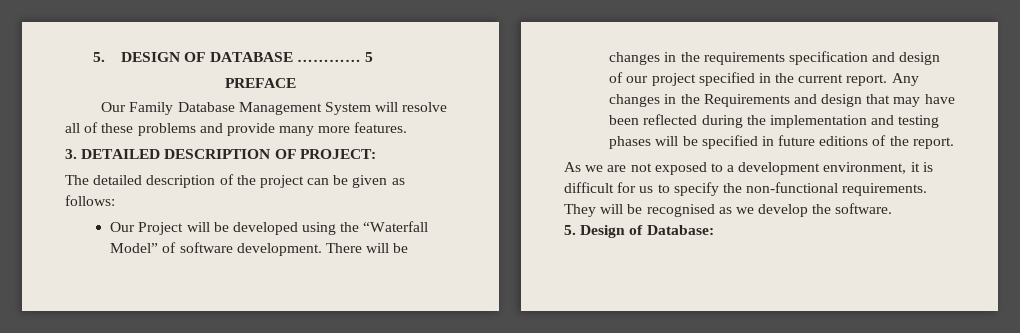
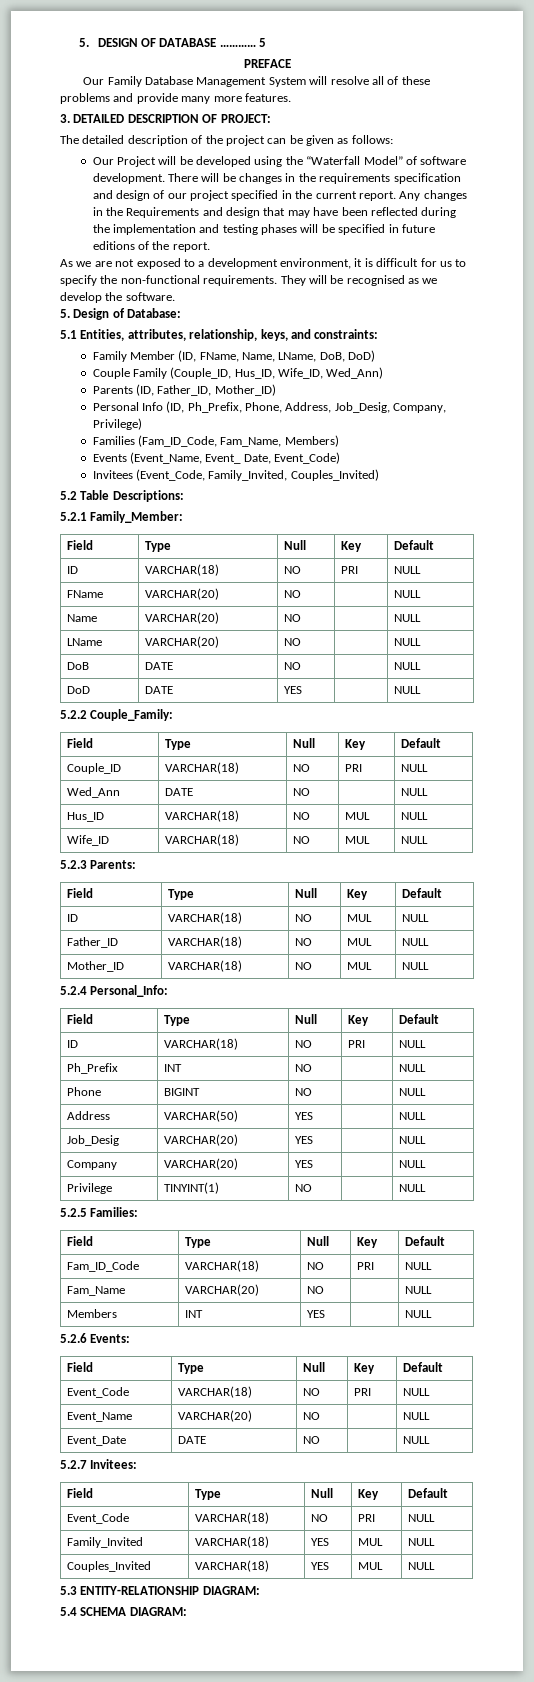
(714, 230) none -> [60,329,379,341] [92,350,376,362] [92,367,384,379] [92,384,276,396] [92,401,447,413] [92,418,142,430] [92,435,339,447] [92,452,341,464] [92,469,379,481] [60,490,184,502] [60,511,184,523] [66,540,93,550] [144,541,171,552] [283,540,306,550] [340,541,362,552] [393,540,434,550] [66,566,78,574] [144,564,219,576] [283,566,301,574] [340,566,358,574] [393,566,421,574] [66,590,103,598] [144,588,219,600] [283,590,301,598] [393,590,421,598] [66,614,97,622] [144,612,219,624] [283,614,301,622] [393,614,421,622] [66,638,102,646] [144,636,219,648] [283,638,301,646] [393,638,421,646] [66,662,89,670] [144,662,173,670] [283,662,301,670] [393,662,421,670] [66,686,90,694] [144,686,173,694] [283,686,302,694] [393,686,421,694] [60,709,174,721] [66,738,93,748] [164,739,191,750] [292,738,315,748] [344,739,366,750] [400,738,441,748] [66,763,121,774] [164,762,239,774] [292,764,310,772] [344,764,362,772] [400,764,428,772] [66,787,120,798] [164,788,193,796] [292,788,310,796] [400,788,428,796] [66,812,104,822] [164,810,239,822] [292,812,310,820] [344,812,370,820] [400,812,428,820] [66,835,109,846] [164,834,239,846] [292,836,310,844] [344,836,370,844] [400,836,428,844] [60,860,137,869] [66,888,93,898] [167,889,194,900] [294,888,317,898] [346,889,368,900] [401,888,442,898] [66,914,78,922] [167,912,242,924] [294,914,312,922] [346,914,372,922] [401,914,429,922] [66,937,118,948] [167,936,242,948] [294,938,312,946] [346,938,372,946] [401,938,429,946] [66,961,124,972] [167,960,242,972] [294,962,312,970] [346,962,372,970] [401,962,429,970] [60,985,169,997] [66,1014,93,1024] [163,1015,190,1026] [294,1014,317,1024] [347,1015,369,1026] [398,1014,439,1024] [66,1040,78,1048] [163,1038,238,1050] [294,1040,312,1048] [347,1040,365,1048] [398,1040,426,1048] [66,1063,118,1074] [163,1064,182,1072] [294,1064,312,1072] [398,1064,426,1072] [66,1087,101,1096] [163,1088,200,1096] [294,1088,312,1096] [398,1088,426,1096] [66,1111,110,1120] [163,1110,238,1122] [294,1112,313,1120] [398,1112,426,1120] [66,1135,119,1146] [163,1134,238,1146] [294,1136,313,1144] [398,1136,426,1144] [66,1160,117,1170] [163,1158,238,1170] [294,1160,313,1168] [398,1160,426,1168] [66,1183,112,1194] [163,1182,219,1194] [294,1184,312,1192] [398,1184,426,1192] [60,1207,139,1217] [66,1236,93,1246] [184,1237,211,1248] [306,1236,329,1246] [356,1237,378,1248] [404,1236,445,1246] [66,1261,139,1272] [184,1260,259,1272] [306,1262,324,1270] [356,1262,374,1270] [404,1262,432,1270] [66,1286,125,1296] [184,1284,259,1296] [306,1286,324,1294] [404,1286,432,1294] [66,1309,117,1318] [184,1310,203,1318] [306,1310,325,1318] [404,1310,432,1318] [60,1333,131,1343] [66,1362,93,1372] [177,1363,204,1374] [302,1362,325,1372] [353,1363,375,1374] [402,1362,443,1372] [66,1387,129,1398] [177,1386,252,1398] [302,1388,320,1396] [353,1388,371,1396] [402,1388,430,1396] [66,1412,132,1422] [177,1410,252,1422] [302,1412,320,1420] [402,1412,430,1420] [66,1436,126,1446] [177,1436,206,1444] [302,1436,320,1444] [402,1436,430,1444] [60,1459,138,1469] [66,1488,93,1498] [194,1489,221,1500] [310,1488,333,1498] [357,1489,379,1500] [407,1488,448,1498] [66,1513,129,1524] [194,1512,269,1524] [310,1514,328,1522] [357,1514,375,1522] [407,1514,435,1522] [66,1537,143,1548] [194,1536,269,1548] [310,1538,329,1546] [357,1538,383,1546] [407,1538,435,1546] [66,1561,151,1572] [194,1560,269,1572] [310,1562,329,1570] [357,1562,383,1570] [407,1562,435,1570] [60,1586,260,1595] [60,1607,187,1616] // 5.1 Entities, attributes, relationship, keys, and constraints: // Family Member (ID, FName, Name, LName, DoB, DoD) // Couple Family (Couple_ID, Hus_ID, Wife_ID, Wed_Ann) // Parents (ID, Father_ID, Mother_ID) // Personal Info (ID, Ph_Prefix, Phone, Address, Job_Desig, Company, Privilege) // Families (Fam_ID_Code, Fam_Name, Members) // Events (Event_Name, Event_ Date, Event_Code) // Invitees (Event_Code, Family_Invited, Couples_Invited) // 5.2 Table Descriptions: // 5.2.1 Family_Member: // Field | Type | Null | Key | Default // ID | VARCHAR(18) | NO | PRI | NULL // FName | VARCHAR(20) | NO | | NULL // Name | VARCHAR(20) | NO | | NULL // LName | VARCHAR(20) | NO | | NULL // DoB | DATE | NO | | NULL // DoD | DATE | YES | | NULL // 5.2.2 Couple_Family: // Field | Type | Null | Key | Default // Couple_ID | VARCHAR(18) | NO | PRI | NULL // Wed_Ann | DATE | NO | | NULL // Hus_ID | VARCHAR(18) | NO | MUL | NULL // Wife_ID | VARCHAR(18) | NO | MUL | NULL // 5.2.3 Parents: // Field | Type | Null | Key | Default // ID | VARCHAR(18) | NO | MUL | NULL // Father_ID | VARCHAR(18) | NO | MUL | NULL // Mother_ID | VARCHAR(18) | NO | MUL | NULL // 5.2.4 Personal_Info: // Field | Type | Null | Key | Default // ID | VARCHAR(18) | NO | PRI | NULL // Ph_Prefix | INT | NO | | NULL // Phone | BIGINT | NO | | NULL // Address | VARCHAR(50) | YES | | NULL // Job_Desig | VARCHAR(20) | YES | | NULL // Company | VARCHAR(20) | YES | | NULL // Privilege | TINYINT(1) | NO | | NULL // 5.2.5 Families: // Field | Type | Null | Key | Default // Fam_ID_Code | VARCHAR(18) | NO | PRI | NULL // Fam_Name | VARCHAR(20) | NO | | NULL // Members | INT | YES | | NULL // 5.2.6 Events: // Field | Type | Null | Key | Default // Event_Code | VARCHAR(18) | NO | PRI | NULL // Event_Name | VARCHAR(20) | NO | | NULL // Event_Date | DATE | NO | | NULL // 5.2.7 Invitees: // Field | Type | Null | Key | Default // Event_Code | VARCHAR(18) | NO | PRI | NULL // Family_Invited | VARCHAR(18) | YES | MUL | NULL // Couples_Invited | VARCHAR(18) | YES | MUL | NULL // 5.3 ENTITY-RELATIONSHIP DIAGRAM: // 5.4 SCHEMA DIAGRAM:

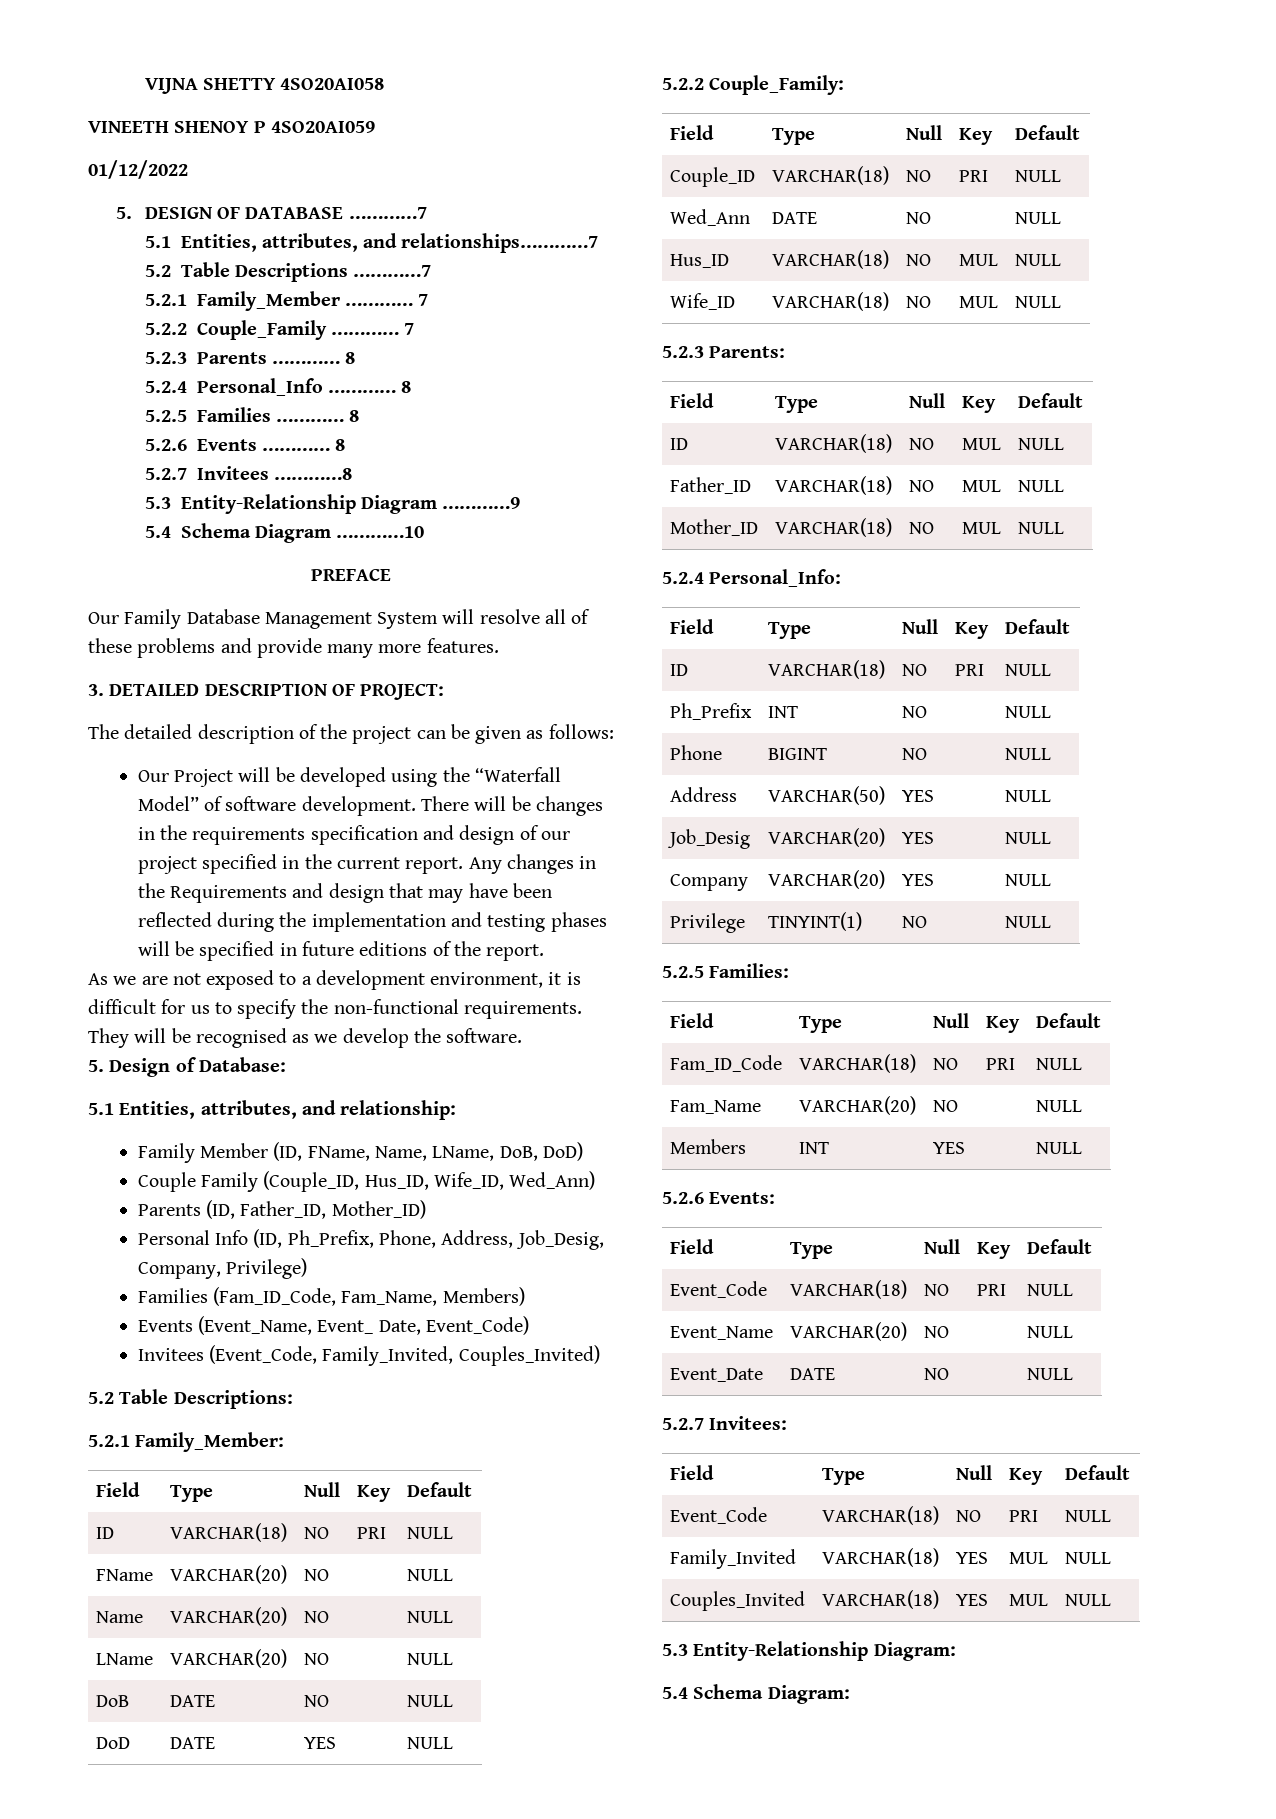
[78,38,267,47] 5. DESIGN OF DATABASE ………… 5 -> [144,78,385,94] [88,121,375,133] [88,160,188,179] [116,207,427,219] [144,233,599,253] [144,262,432,282] [144,291,429,311] [144,320,415,340] [144,352,356,364] [144,378,412,396] [144,407,360,422] [144,439,346,451] [144,466,352,480] [144,494,521,514] [144,523,425,543] VIJNA SHETTY 4SO20AI058 // VINEETH SHENOY P 4SO20AI059 // 01/12/2022 // 5. DESIGN OF DATABASE …………7 // 5.1 Entities, attributes, and relationships…………7 // 5.2 Table Descriptions …………7 // 5.2.1 Family_Member ………… 7 // 5.2.2 Couple_Family ………… 7 // 5.2.3 Parents ………… 8 // 5.2.4 Personal_Info ………… 8 // 5.2.5 Families ………… 8 // 5.2.6 Events ………… 8 // 5.2.7 Invitees …………8 // 5.3 Entity-Relationship Diagram …………9 // 5.4 Schema Diagram …………10
[189,329,379,341] relationship, keys, and constraints: -> [301,1100,457,1120] and relationship:
[80,1586,260,1595] [60,1607,187,1616] ENTITY-RELATIONSHIP DIAGRAM: // 5.4 SCHEMA DIAGRAM: -> [693,1641,956,1661] [662,1684,850,1704] Entity-Relationship Diagram: // 5.4 Schema Diagram:

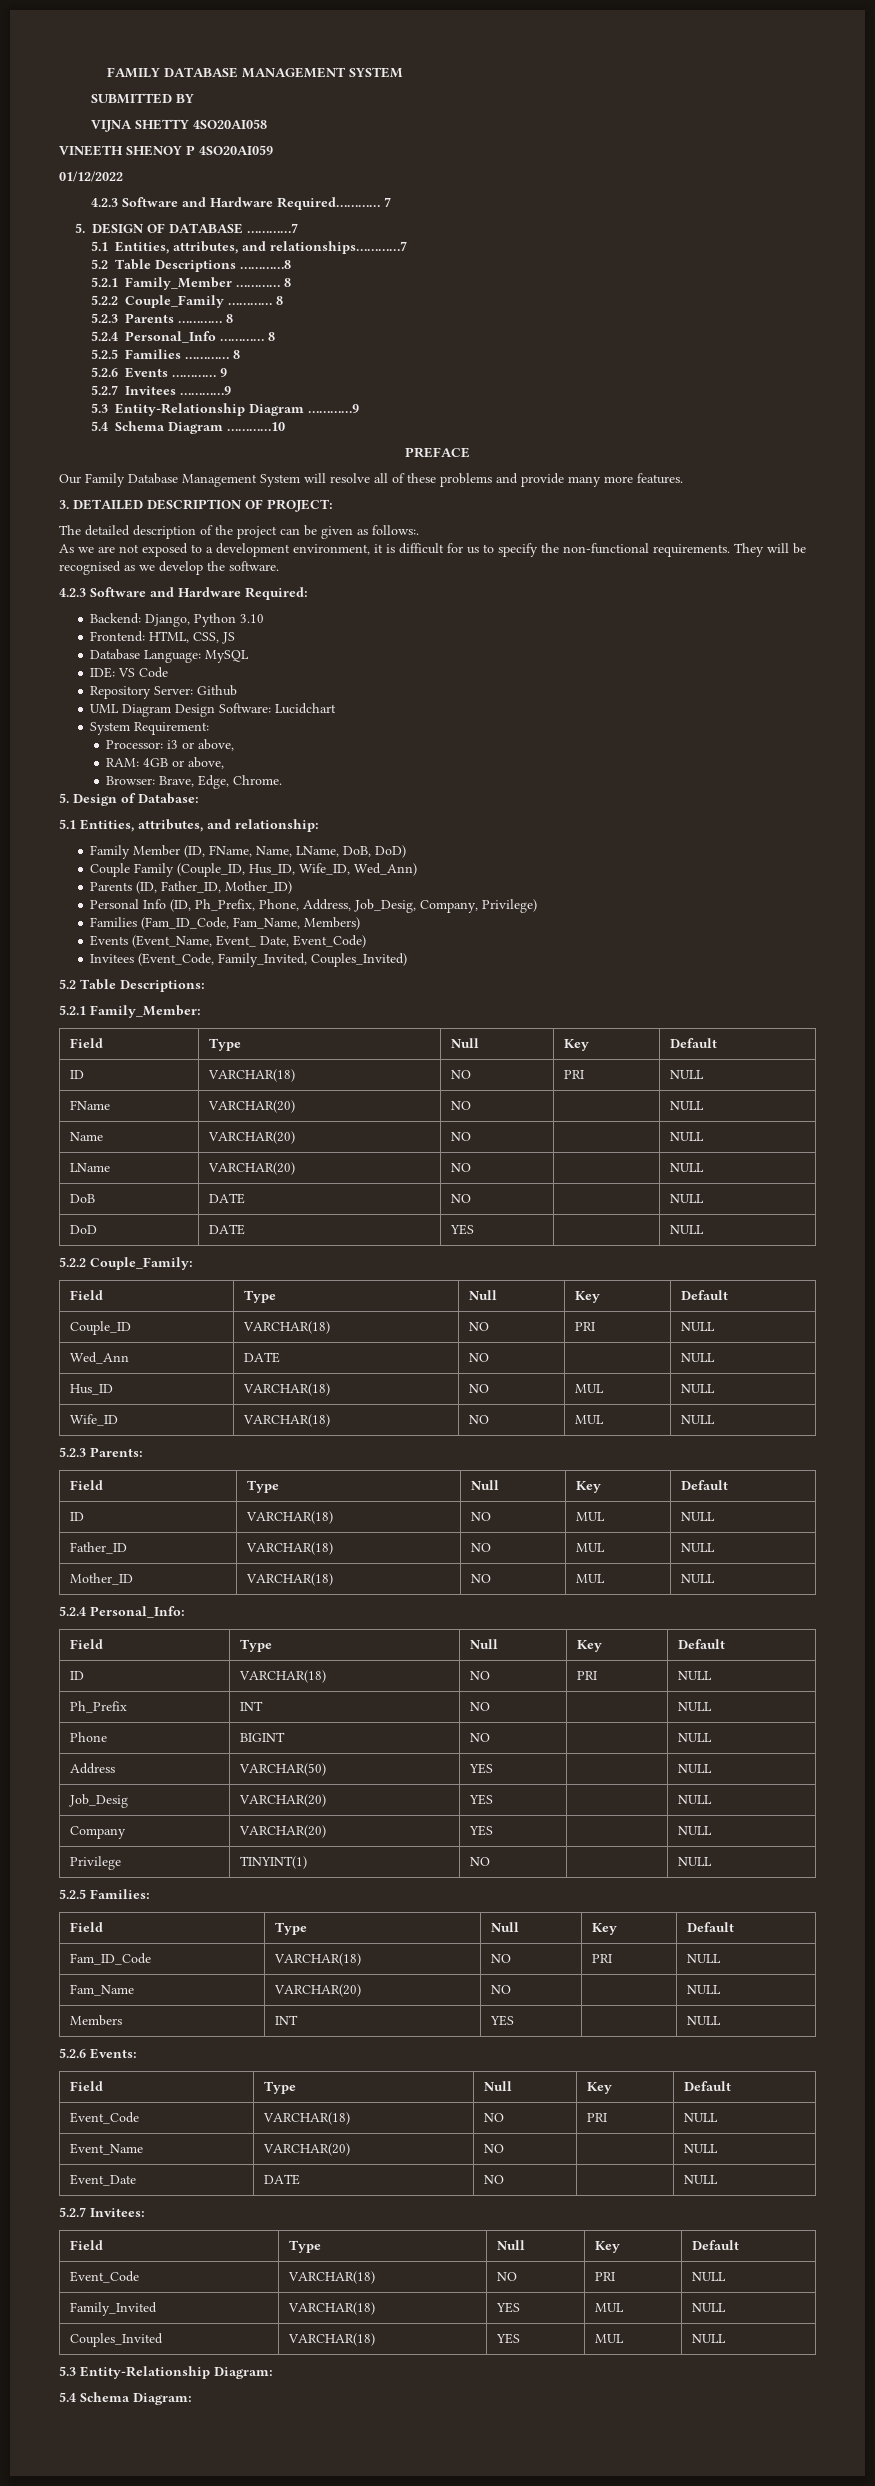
(144, 86) none -> [107,67,404,78] [91,93,195,104] FAMILY DATABASE MANAGEMENT SYSTEM // SUBMITTED BY //
(188, 169) none -> [91,197,392,210] // 4.2.3 Software and Hardware Required………… 7
[353,265,432,277] …………7 -> [240,260,292,269] …………8
[418,294,429,306] 7 -> [284,278,292,287] 8
[404,323,415,335] 7 -> [276,296,284,305] 8
[335,439,346,451] 8 -> [220,368,228,377] 9
[273,468,352,480] …………8 -> [180,386,232,395] …………9
[548,724,614,739] [137,767,561,787] [137,796,603,816] [137,825,570,845] [137,854,597,874] [137,883,552,903] [137,912,607,932] [137,941,545,961] follows: // Our Project will be developed using the “Waterfall Model” of software development. There will be changes in the requirements specification and design of our project specified in the current report. Any changes in the Requirements and design that may have been reflected during the implementation and testing phases will be specified in future editions of the report. -> [372,525,419,535] follows:.
(523, 1035) none -> [59,587,308,600] [90,613,265,627] [90,631,236,644] [90,649,250,663] [90,667,169,678] [90,685,238,699] [90,703,337,717] [90,722,210,735] [106,739,235,751] [106,757,225,769] [106,775,283,789] // 4.2.3 Software and Hardware Required: // Backend: Django, Python 3.10 // Frontend: HTML, CSS, JS // Database Language: MySQL // IDE: VS Code // Repository Server: Github // UML Diagram Design Software: Lucidchart // System Requirement: // Processor: i3 or above, // RAM: 4GB or above, // Browser: Brave, Edge, Chrome.

